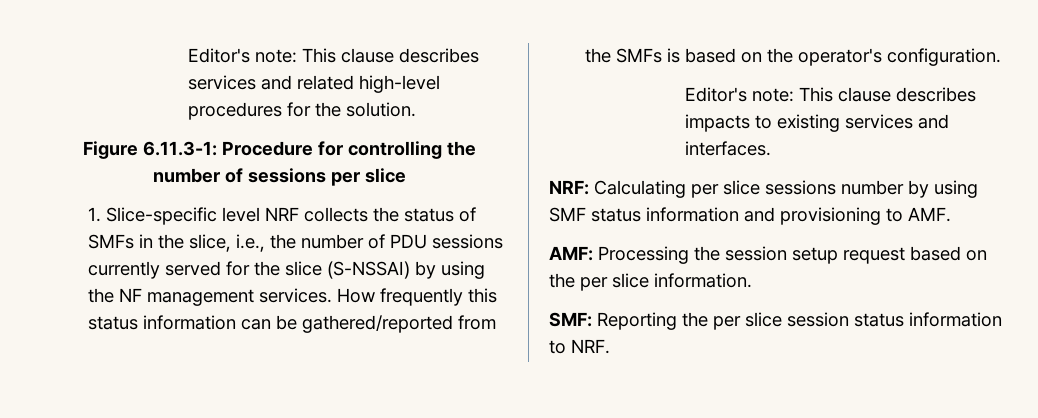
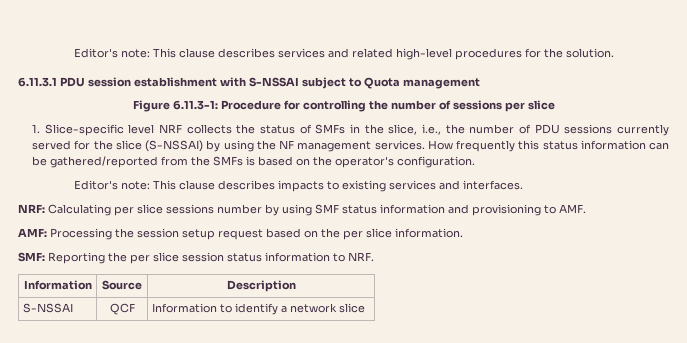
(417, 109) none -> [18,77,480,89] // 6.11.3.1 PDU session establishment with S-NSSAI subject to Quota management
(610, 346) none -> [23,280,92,290] [102,280,142,290] [226,280,296,292] [22,303,73,313] [109,303,135,315] [151,303,365,315] // Information | Source | Description // S-NSSAI | QCF | Information to identify a network slice

